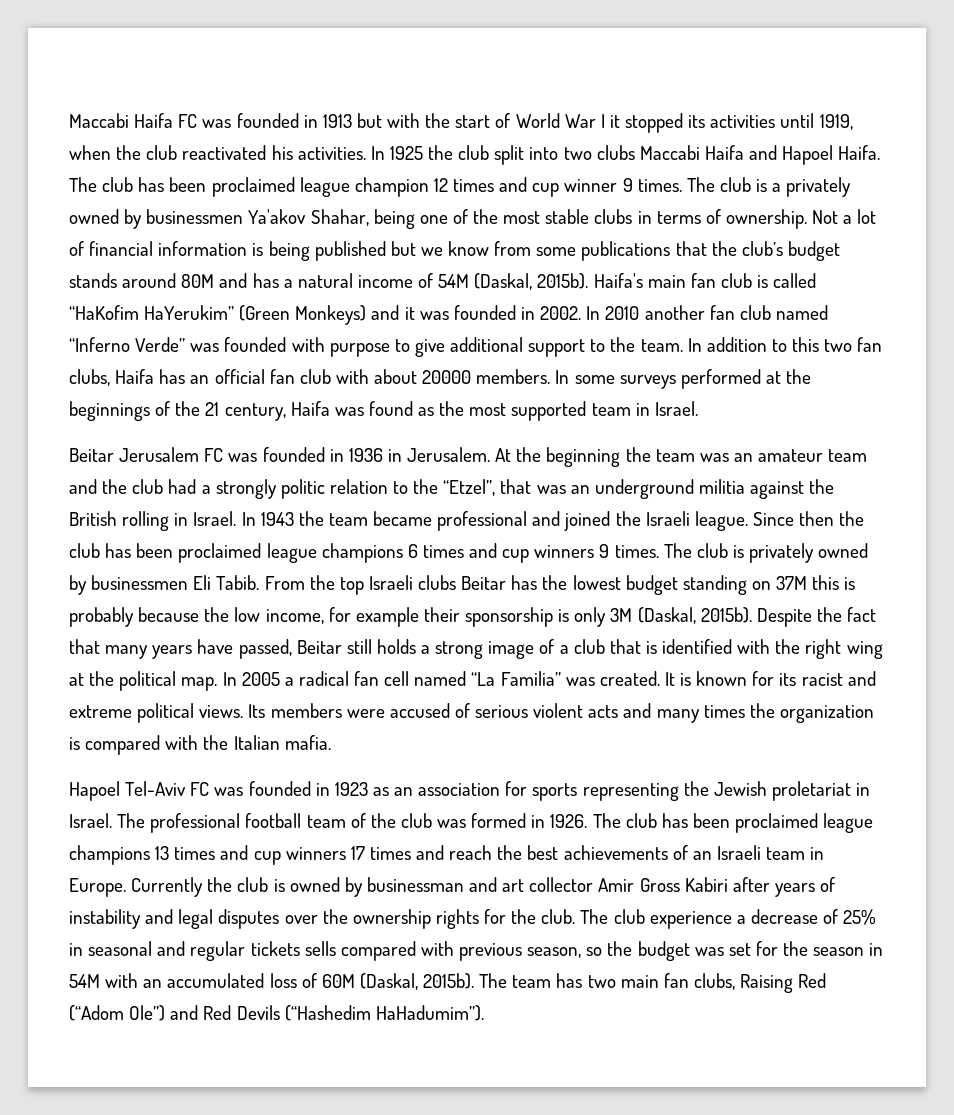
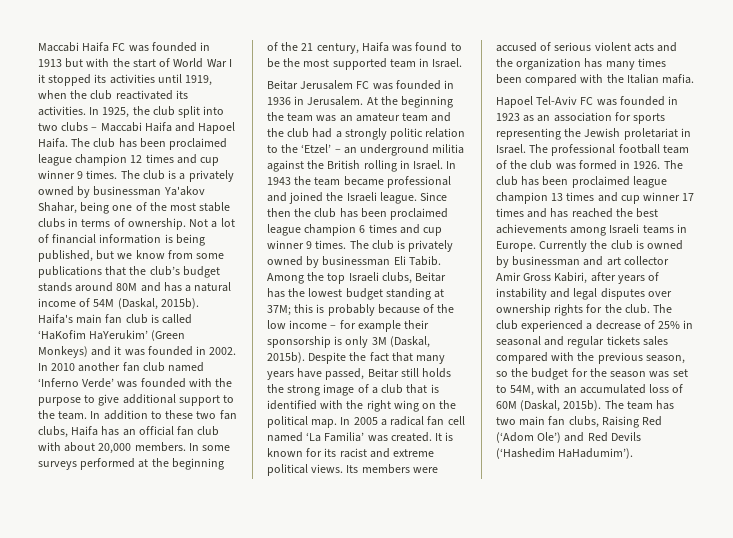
[271,145,293,160] his -> [175,90,188,99] its
[389,146,423,160] 1925 -> [102,107,130,118] 1925,
(635, 152) none -> [91,127,98,131] –
[146,209,244,224] businessmen -> [93,186,162,196] businessman
[314,241,386,261] published -> [38,250,93,262] published,
[69,305,235,320] “HaKofim HaYerukim” -> [38,330,149,340] ‘HaKofim HaYerukim’
[69,337,186,352] “Inferno Verde” -> [38,378,115,388] ‘Inferno Verde’
(325, 344) none -> [215,378,233,387] the
[792,337,820,352] this -> [165,410,194,419] these
[422,370,472,384] 20000 -> [98,443,132,454] 20,000
[69,401,150,421] beginnings -> [171,458,224,470] beginning
[418,407,435,416] as -> [450,43,462,51] [267,58,280,68] to be
[443,479,566,496] “Etzel”, that was -> [301,144,341,153] ‘Etzel’ –
[321,543,403,563] champions -> [304,224,357,236] champion
[534,545,595,558] winners -> [267,240,304,249] winner
[91,575,189,590] businessmen -> [322,256,391,266] businessman
[264,576,305,590] From -> [267,273,304,284] Among
[418,575,457,590] clubs -> [381,272,412,284] clubs,
[751,576,808,590] on 37M -> [434,289,445,298] [267,305,291,316] at 37M;
(200, 614) none -> [423,304,435,313] of
[265,609,324,624] income, -> [289,320,337,329] income –
[421,645,431,654] a -> [267,384,284,393] the
[69,673,84,686] at -> [422,403,437,409] on
[471,671,561,686] “La Familia” -> [306,432,365,442] ‘La Familia’
[656,703,874,723] [69,737,80,750] many times the organization is -> [496,58,666,70] [496,74,522,84] the organization has many times been
[69,845,150,865] champions -> [496,192,548,204] champion
[285,847,346,860] winners -> [643,192,681,201] winner
[449,845,493,860] reach -> [550,208,613,218] has reached
[672,845,806,860] of an Israeli team -> [570,224,674,236] among Israeli teams
[684,877,728,892] Kabiri -> [554,272,588,284] Kabiri,
[322,909,348,924] the -> (672, 294) none
[649,911,732,929] experience -> [521,320,584,332] experienced
[304,941,454,961] sells compared with -> [642,336,668,346] [496,352,595,364] sales compared with the
[694,943,751,956] was set -> (569, 374) none
[869,943,884,956] [69,974,100,988] in 54M -> [649,369,688,378] [496,385,535,396] was set to 54M,
[69,1005,166,1021] (“Adom Ole”) -> [496,432,562,443] (‘Adom Ole’)
[284,1005,484,1021] (“Hashedim HaHadumim”). -> [496,448,634,459] (‘Hashedim HaHadumim’).

